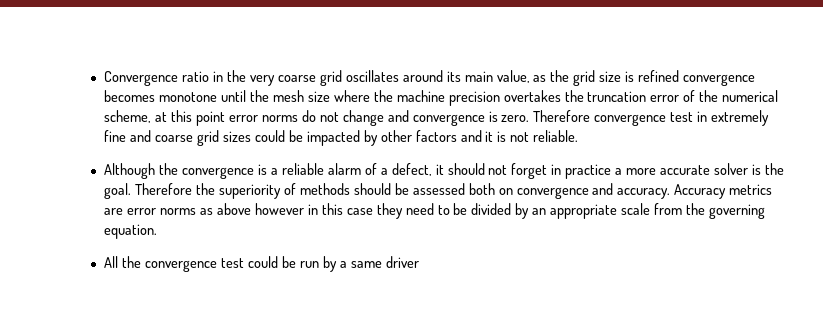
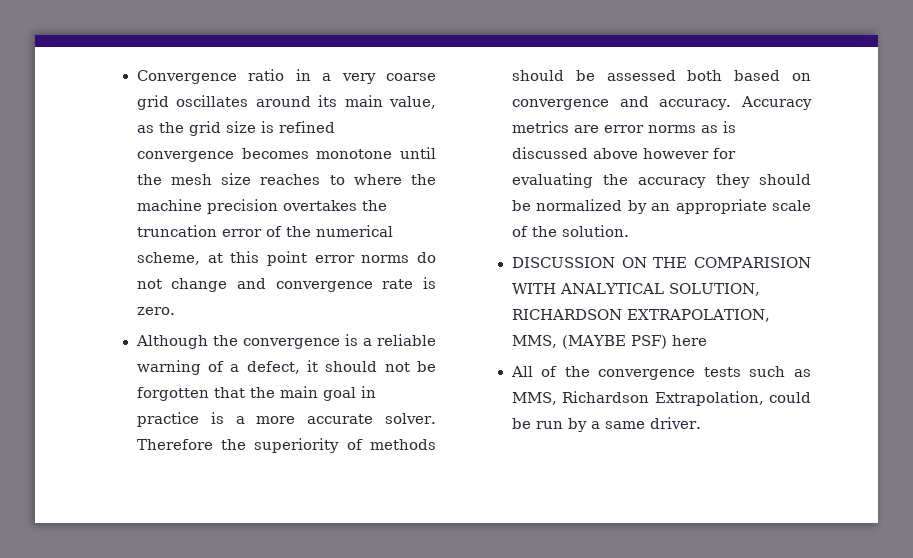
[227,70,247,82] the -> [322,73,332,81] a
(331, 96) none -> [260,174,345,185] reaches to
(485, 120) none -> [382,279,414,289] rate
[533,110,770,126] [104,130,579,146] Therefore convergence test in extremely fine and coarse grid sizes could be impacted by other factors and it is not reliable. -> (175, 311) none
[327,163,361,175] alarm -> [136,360,201,375] warning
[511,163,548,179] forget -> [417,361,436,372] [136,386,356,401] be forgotten that the main goal
(612, 171) none -> [210,412,224,424] is
[713,163,784,175] [104,183,132,199] solver is the goal. -> [385,413,437,424] solver.
(495, 189) none -> [734,70,781,81] based
[217,203,765,219] [104,224,158,239] above however in this case they need to be divided by an appropriate scale from the governing equation. -> [722,121,736,133] [511,147,736,159] [511,173,811,188] [511,199,811,214] [511,225,629,237] [511,257,812,268] [511,283,760,296] [511,309,770,322] [511,335,707,349] is discussed above however for evaluating the accuracy they should be normalized by an appropriate scale of the solution. // DISCUSSION ON THE COMPARISION WITH ANALYTICAL SOLUTION, RICHARDSON EXTRAPOLATION, MMS, (MAYBE PSF) here
[122,256,245,272] the convergence test -> [541,366,811,380] [511,391,764,406] of the convergence tests such as MMS, Richardson Extrapolation,
[385,256,419,268] driver -> [649,417,701,429] driver.

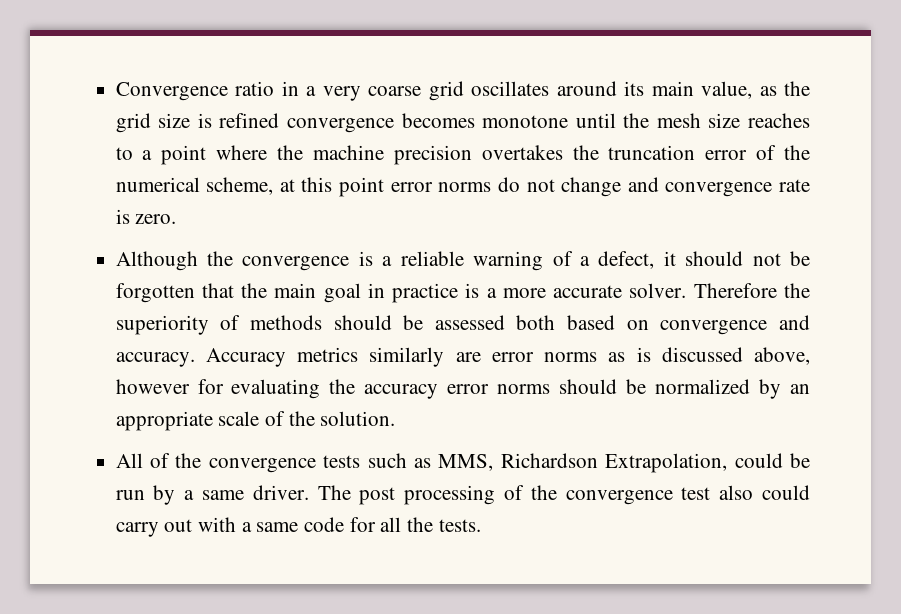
(345, 180) none -> [142,145,207,165] a point
(569, 127) none -> [369,347,445,367] similarly
[592,148,638,159] above -> [753,347,810,365] above,
[715,174,750,188] they -> [447,384,551,394] error norms
[511,257,812,268] [511,283,760,296] [511,309,770,322] [511,335,707,349] // DISCUSSION ON THE COMPARISION WITH ANALYTICAL SOLUTION, RICHARDSON EXTRAPOLATION, MMS, (MAYBE PSF) here -> (396, 418) none
(701, 423) none -> [317,485,810,505] [115,517,481,537] The post processing of the convergence test also could carry out with a same code for all the tests.

